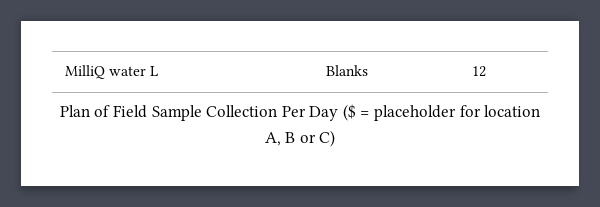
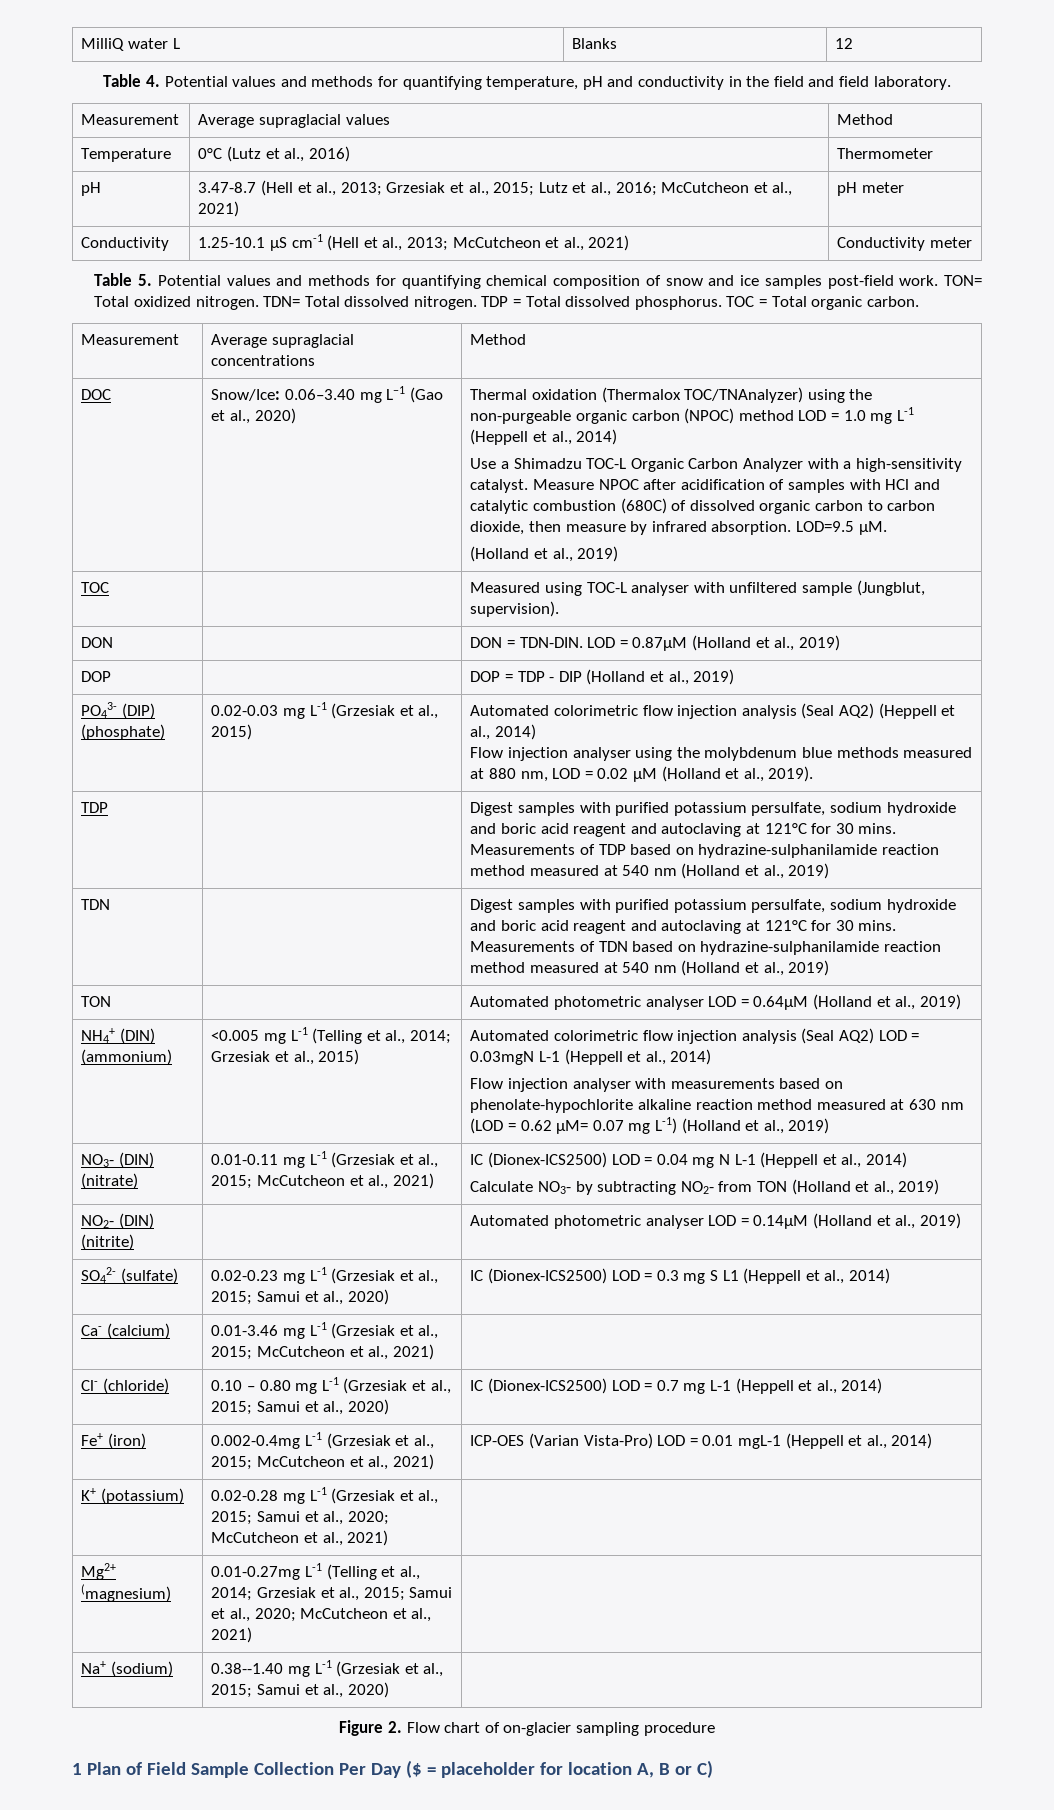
(486, 71) none -> [103,74,951,90] [81,114,180,125] [198,114,390,128] [837,114,894,125] [81,148,172,162] [198,146,350,162] [837,148,934,159] [81,182,102,196] [198,180,793,196] [198,201,240,217] [837,182,905,196] [81,237,170,251] [198,234,630,251] [837,237,973,251] [94,273,983,289] [94,296,919,310] [81,334,180,345] [211,334,355,348] [211,355,316,366] [470,334,527,345] [81,389,112,400] [211,386,443,403] [211,408,296,424] [470,387,873,403] [470,407,914,424] [470,429,618,445] [470,458,962,472] [470,479,940,493] [470,498,936,514] [470,521,887,535] [470,546,619,562] [81,582,110,593] [470,580,925,596] [470,601,560,617] [81,637,114,648] [470,635,840,651] [81,671,112,682] [470,669,735,685] [81,702,156,719] [81,724,166,740] [211,702,439,719] [211,724,253,740] [470,703,956,719] [470,724,537,740] [470,747,973,761] [470,766,814,782] [81,802,109,813] [470,802,956,816] [470,823,897,837] [470,844,939,858] [470,863,830,879] [81,899,111,910] [470,899,956,913] [470,920,897,934] [470,941,941,955] [470,960,830,976] [81,996,112,1007] [470,994,961,1010] [81,1028,156,1044] [81,1049,173,1065] [211,1027,451,1044] [211,1049,360,1065] [470,1028,920,1044] [470,1049,712,1065] [470,1078,843,1092] [470,1099,964,1113] [470,1117,830,1134] [81,1152,155,1168] [81,1173,139,1189] [211,1151,439,1168] [211,1173,434,1189] [470,1152,907,1168] [470,1179,940,1195] [81,1213,155,1229] [81,1234,135,1250] [470,1213,961,1229] [81,1267,179,1284] [211,1267,439,1284] [211,1289,389,1305] [470,1268,890,1284] [81,1323,171,1339] [211,1322,439,1339] [211,1344,434,1360] [81,1378,170,1394] [211,1377,451,1394] [211,1399,389,1415] [470,1378,883,1394] [81,1433,147,1449] [211,1432,434,1449] [211,1454,434,1470] [470,1433,933,1449] [81,1488,185,1504] [211,1487,439,1504] [211,1511,389,1525] [211,1530,389,1546] [81,1563,117,1580] [81,1584,172,1602] [211,1563,420,1580] [211,1587,453,1601] [211,1608,432,1622] [211,1627,253,1643] [81,1661,174,1677] [211,1660,444,1677] [211,1682,389,1698] [339,1720,715,1736] [72,1763,82,1775] Table 4. Potential values and methods for quantifying temperature, pH and conductivity in the field and field laboratory. // Measurement | Average supraglacial values | Method // Temperature | 0°C (Lutz et al., 2016) | Thermometer // pH | 3.47-8.7 (Hell et al., 2013; Grzesiak et al., 2015; Lutz et al., 2016; McCutcheon et al., 2021) | pH meter // Conductivity | 1.25-10.1 μS cm-1 (Hell et al., 2013; McCutcheon et al., 2021) | Conductivity meter // Table 5. Potential values and methods for quantifying chemical composition of snow and ice samples post-field work. TON= Total oxidized nitrogen. TDN= Total dissolved nitrogen. TDP = Total dissolved phosphorus. TOC = Total organic carbon. // Measurement | Average supraglacial concentrations | Method // DOC | Snow/Ice: 0.06–3.40 mg L−1 (Gao et al., 2020) | Thermal oxidation (Thermalox TOC/TNAnalyzer) using the non-purgeable organic carbon (NPOC) method LOD = 1.0 mg L-1 (Heppell et al., 2014) // Use a Shimadzu TOC-L Organic Carbon Analyzer with a high-sensitivity catalyst. Measure NPOC after acidification of samples with HCl and catalytic combustion (680C) of dissolved organic carbon to carbon dioxide, then measure by infrared absorption. LOD=9.5 µM. // (Holland et al., 2019) // TOC | | Measured using TOC-L analyser with unfiltered sample (Jungblut, supervision). // DON | | DON = TDN-DIN. LOD = 0.87µM (Holland et al., 2019) // DOP | | DOP = TDP - DIP (Holland et al., 2019) // PO43- (DIP) (phosphate) | 0.02-0.03 mg L-1 (Grzesiak et al., 2015) | Automated colorimetric flow injection analysis (Seal AQ2) (Heppell et al., 2014) // Flow injection analyser using the molybdenum blue methods measured at 880 nm, LOD = 0.02 µM (Holland et al., 2019). // TDP | | Digest samples with purified potassium persulfate, sodium hydroxide and boric acid reagent and autoclaving at 121°C for 30 mins. Measurements of TDP based on hydrazine-sulphanilamide reaction method measured at 540 nm (Holland et al., 2019) // TDN | | Digest samples with purified potassium persulfate, sodium hydroxide and boric acid reagent and autoclaving at 121°C for 30 mins. Measurements of TDN based on hydrazine-sulphanilamide reaction method measured at 540 nm (Holland et al., 2019) // TON | | Automated photometric analyser LOD = 0.64µM (Holland et al., 2019) // NH4+ (DIN) (ammonium) | <0.005 mg L-1 (Telling et al., 2014; Grzesiak et al., 2015) | Automated colorimetric flow injection analysis (Seal AQ2) LOD = 0.03mgN L-1 (Heppell et al., 2014) // Flow injection analyser with measurements based on phenolate-hypochlorite alkaline reaction method measured at 630 nm (LOD = 0.62 μM= 0.07 mg L-1) (Holland et al., 2019) // NO3- (DIN) (nitrate) | 0.01-0.11 mg L-1 (Grzesiak et al., 2015; McCutcheon et al., 2021) | IC (Dionex-ICS2500) LOD = 0.04 mg N L-1 (Heppell et al., 2014) // Calculate NO3- by subtracting NO2- from TON (Holland et al., 2019) // NO2- (DIN) (nitrite) | | Automated photometric analyser LOD = 0.14µM (Holland et al., 2019) // SO42- (sulfate) | 0.02-0.23 mg L-1 (Grzesiak et al., 2015; Samui et al., 2020) | IC (Dionex-ICS2500) LOD = 0.3 mg S L1 (Heppell et al., 2014) // Ca- (calcium) | 0.01-3.46 mg L-1 (Grzesiak et al., 2015; McCutcheon et al., 2021) | // Cl- (chloride) | 0.10 – 0.80 mg L-1 (Grzesiak et al., 2015; Samui et al., 2020) | IC (Dionex-ICS2500) LOD = 0.7 mg L-1 (Heppell et al., 2014) // Fe+ (iron) | 0.002-0.4mg L-1 (Grzesiak et al., 2015; McCutcheon et al., 2021) | ICP-OES (Varian Vista-Pro) LOD = 0.01 mgL-1 (Heppell et al., 2014) // K+ (potassium) | 0.02-0.28 mg L-1 (Grzesiak et al., 2015; Samui et al., 2020; McCutcheon et al., 2021) | // Mg2+ (magnesium) | 0.01-0.27mg L-1 (Telling et al., 2014; Grzesiak et al., 2015; Samui et al., 2020; McCutcheon et al., 2021) | // Na+ (sodium) | 0.38--1.40 mg L-1 (Grzesiak et al., 2015; Samui et al., 2020) | // Figure 2. Flow chart of on-glacier sampling procedure // 1

